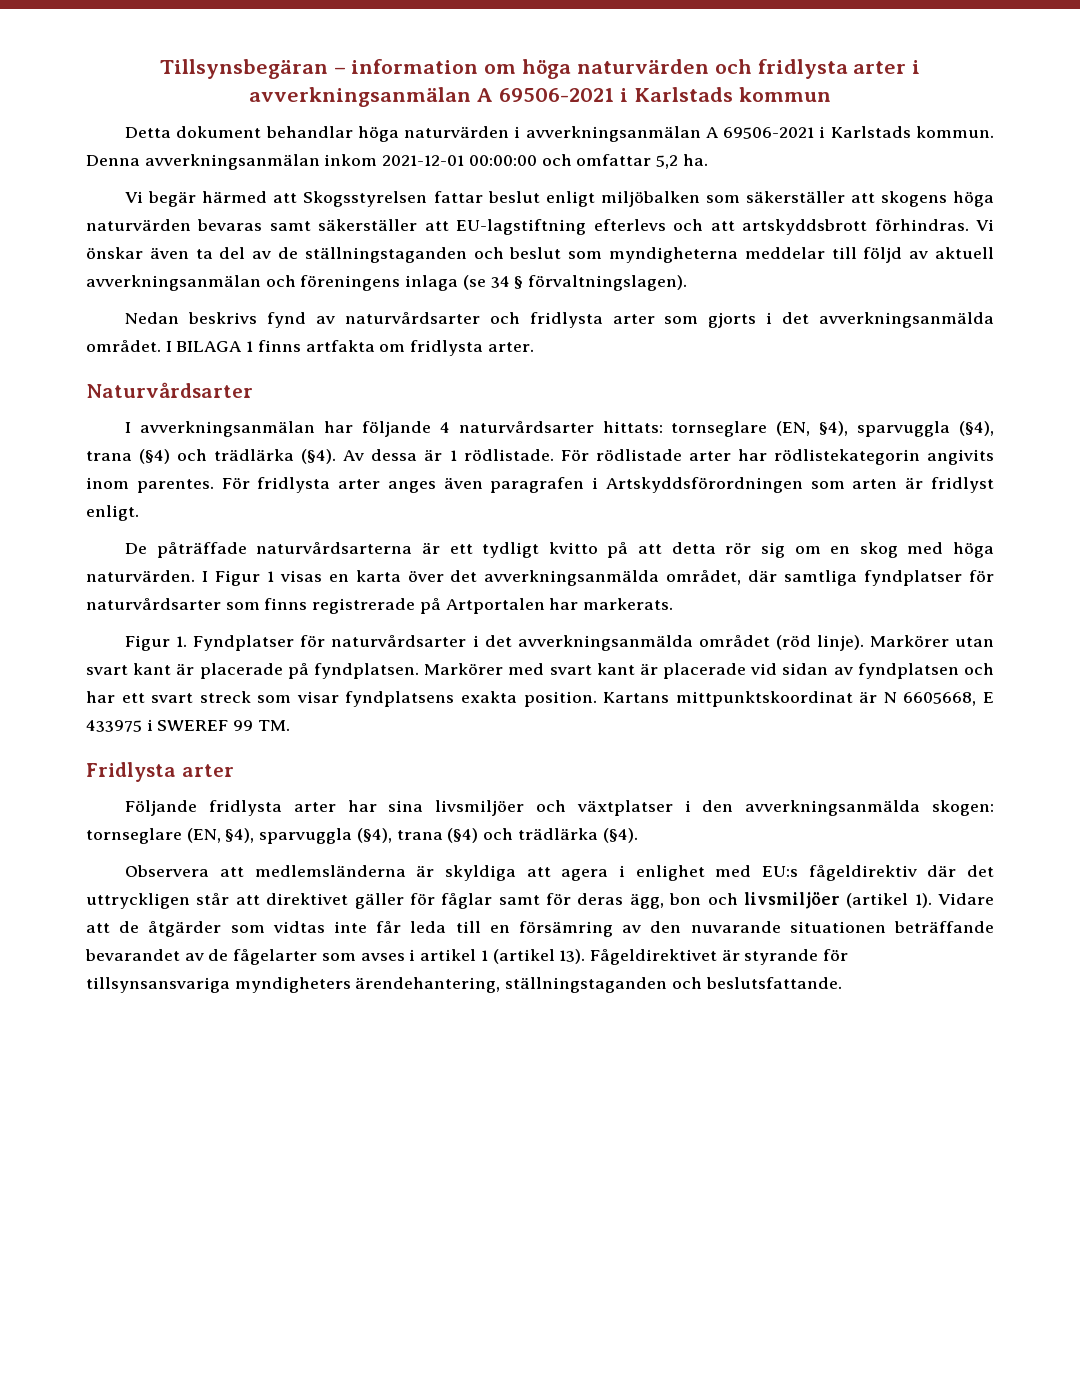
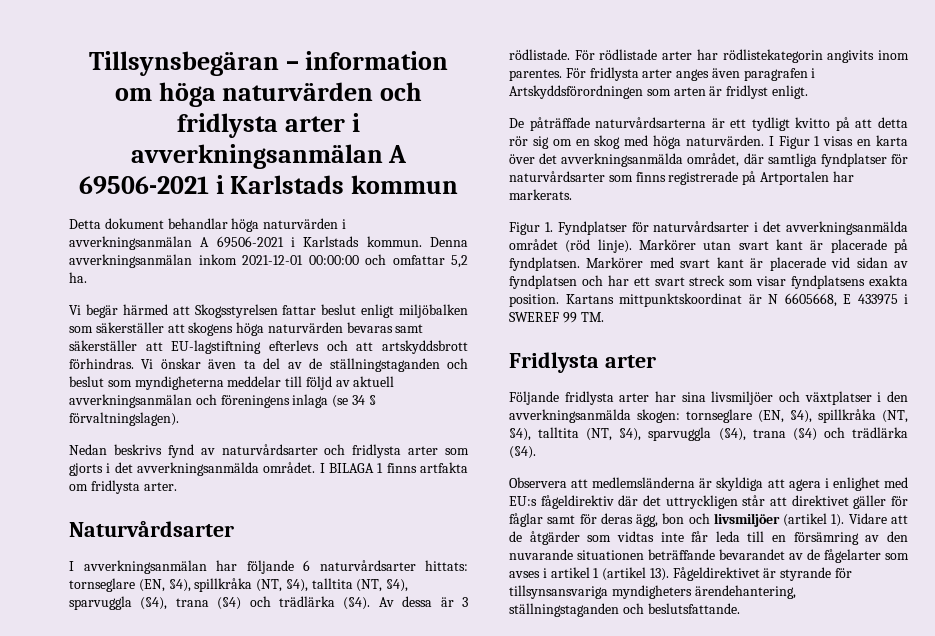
[439,422,450,433] 4 -> [303,560,310,571] 6
(849, 428) none -> [194,578,409,592] spillkråka (NT, §4), talltita (NT, §4),
[449,450,457,461] 1 -> [461,597,468,607] 3
(255, 835) none -> [818,409,908,423] [509,427,642,441] spillkråka (NT, §4), talltita (NT, §4),

